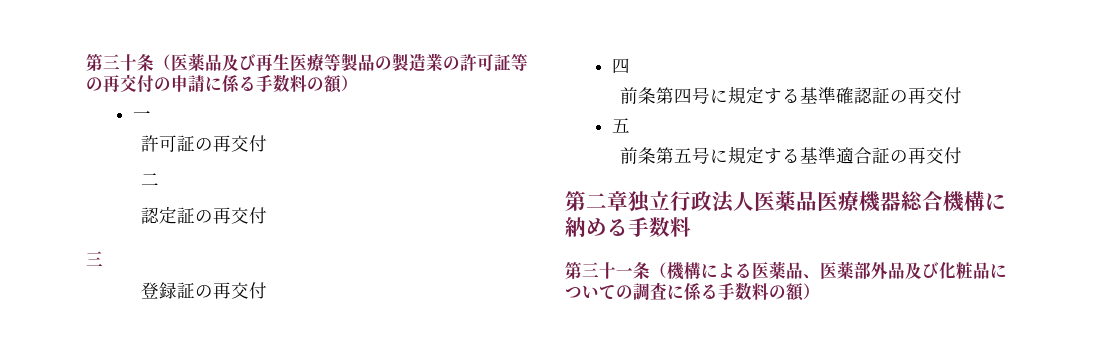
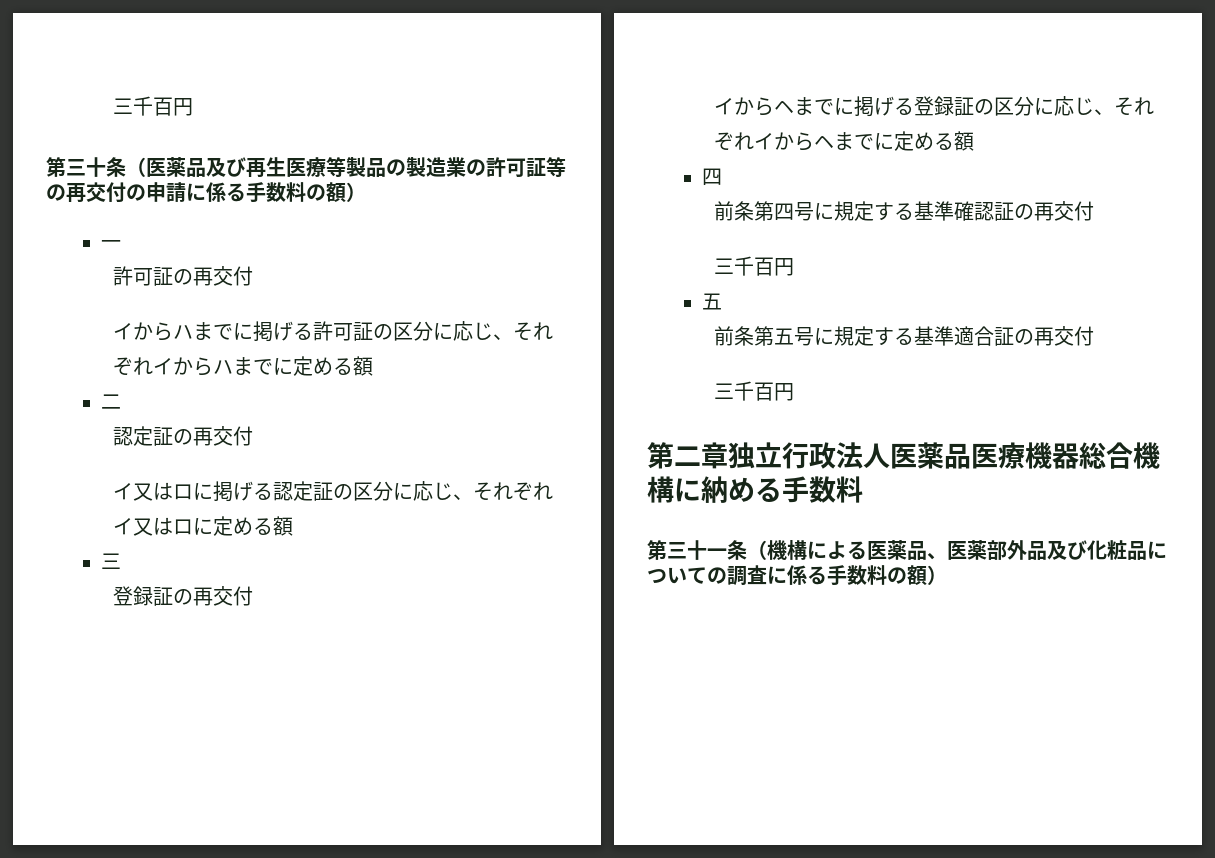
(86, 62) none -> [112,96,193,116] 三千百円 //
[141,173,160,186] [141,206,268,224] [86,251,103,266] [141,282,268,299] 二 // 認定証の再交付 // 三 // 登録証の再交付 -> [112,321,553,342] [112,356,373,376] [101,394,122,409] [112,426,253,446] [112,481,553,502] [112,516,293,536] [101,553,122,569] [112,586,253,606] [713,96,1154,117] [713,131,974,151] イからハまでに掲げる許可証の区分に応じ、それぞれイからハまでに定める額 // 二 // 認定証の再交付 // イ又はロに掲げる認定証の区分に応じ、それぞれイ又はロに定める額 // 三 // 登録証の再交付 // イからヘまでに掲げる登録証の区分に応じ、それぞれイからヘまでに定める額
(963, 95) none -> [713,256,794,276] // 三千百円
(963, 155) none -> [713,381,794,401] // 三千百円

